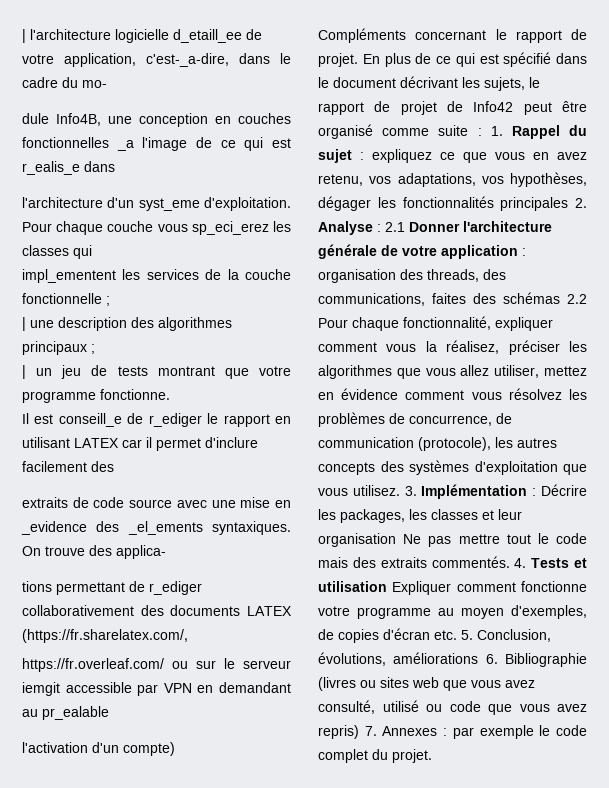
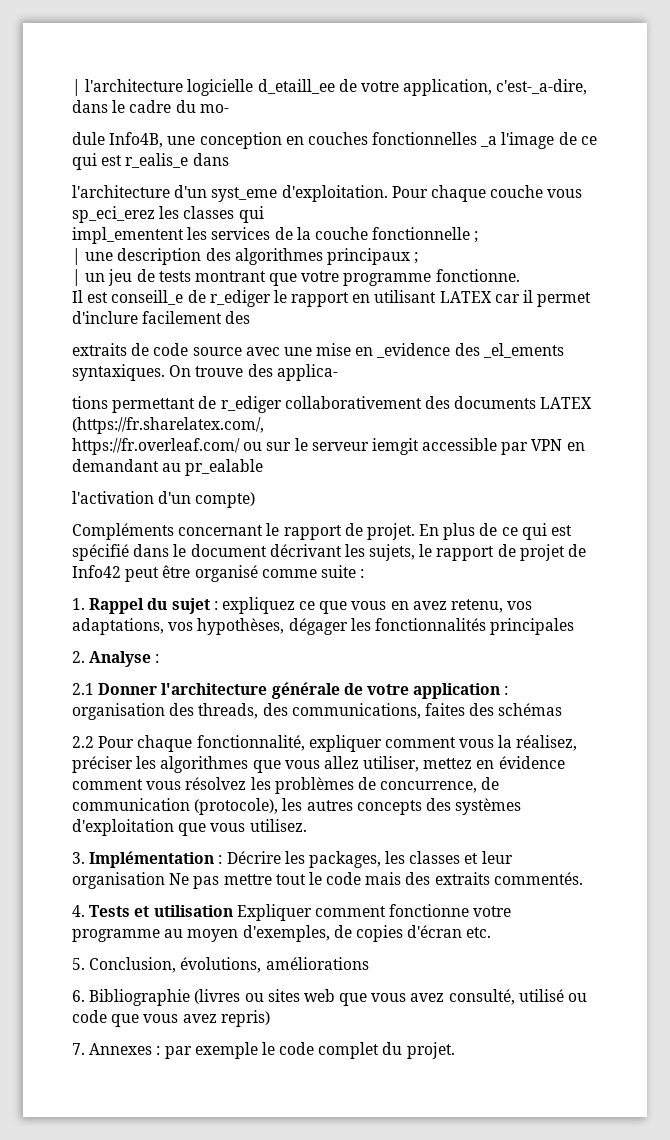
(482, 132) none -> (365, 573) //
(569, 204) none -> (575, 626) //
(381, 228) none -> (160, 658) //
(560, 298) none -> (563, 709) //
(400, 490) none -> (307, 825) //
(510, 562) none -> (583, 878) //
(457, 635) none -> (492, 932) //
(479, 658) none -> (369, 963) //
(359, 732) none -> (270, 1018) //

